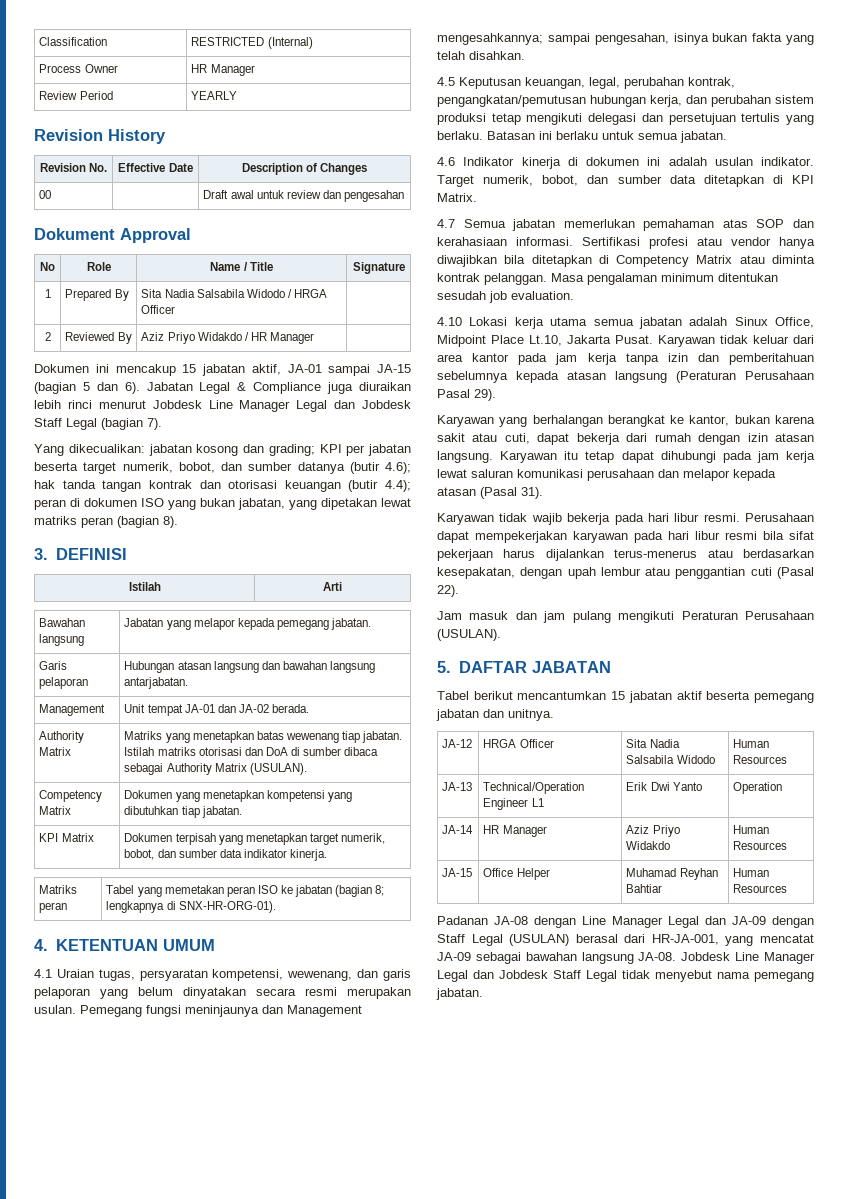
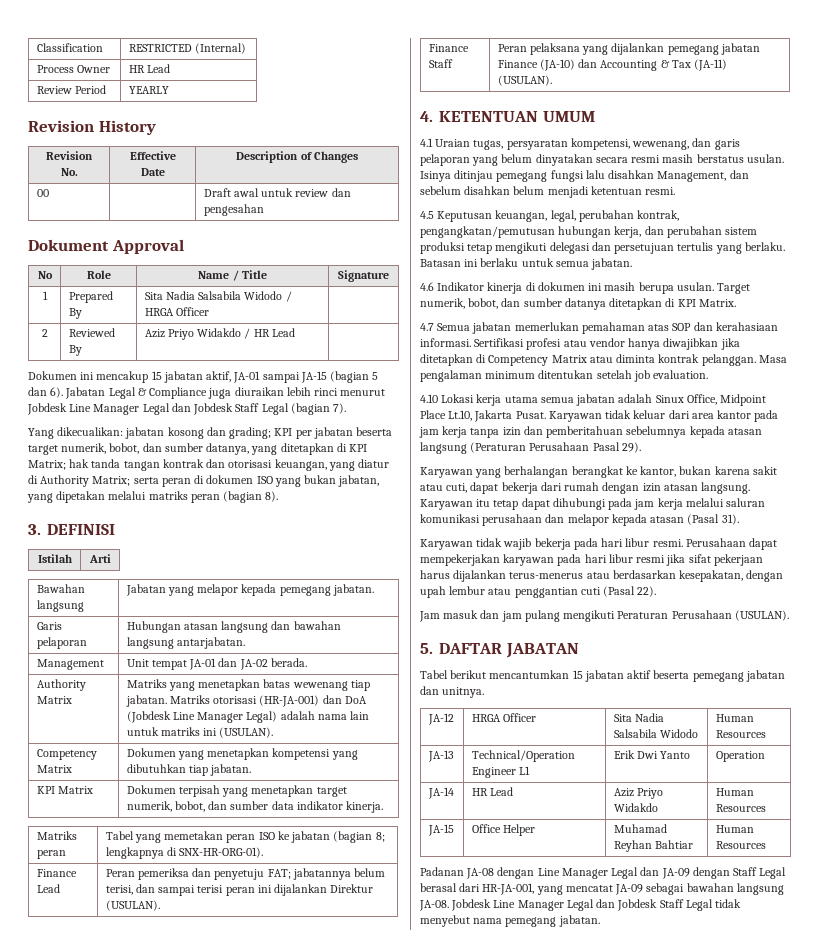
[210,64,255,76] Manager -> [146,64,170,73] Lead
[269,332,314,344] Manager -> [271,328,295,337] Lead
[297,462,411,474] datanya (butir 4.6); -> [206,443,368,455] [28,460,66,470] datanya, yang ditetapkan di KPI Matrix;
[284,480,411,492] keuangan (butir 4.4); -> [274,459,390,471] [28,475,159,487] keuangan, yang diatur di Authority Matrix; serta
[381,498,411,507] lewat -> [108,491,147,500] melalui
[124,747,379,756] [124,763,247,775] Istilah matriks otorisasi dan DoA di sumber dibaca sebagai Authority Matrix -> [169,695,367,707] [126,711,370,723] [126,727,218,736] Matriks otorisasi (HR-JA-001) dan DoA (Jobdesk Line Manager Legal) adalah nama lain untuk matriks ini
(276, 907) none -> [36,869,77,877] [36,884,60,893] [105,868,386,880] [105,884,374,896] [105,900,160,911] [428,44,469,52] [428,59,453,68] [497,43,760,55] [497,59,728,71] [497,75,552,86] // Finance Lead | Peran pemeriksa dan penyetuju FAT; jabatannya belum terisi, dan sampai terisi peran ini dijalankan Direktur (USULAN). // Finance Staff | Peran pelaksana yang dijalankan pemegang jabatan Finance (JA-10) dan Accounting & Tax (JA-11) (USULAN).
[347,987,411,999] [34,1005,362,1017] [437,33,814,45] [437,51,525,60] merupakan usulan. Pemegang fungsi meninjaunya dan Management mengesahkannya; sampai pengesahan, isinya bukan fakta yang telah disahkan. -> [662,154,784,163] [420,170,749,182] [420,186,676,198] masih berstatus usulan. Isinya ditinjau pemegang fungsi lalu disahkan Management, dan sebelum disahkan belum menjadi ketentuan resmi.
[668,157,814,166] adalah usulan indikator. -> [604,282,714,294] masih berupa usulan.
[669,175,696,184] data -> [564,298,606,310] datanya
[504,255,526,264] bila -> [720,338,740,350] jika
[437,291,486,300] sesudah -> [596,370,632,379] setelah
[437,469,467,478] lewat -> [685,498,724,507] melalui
[763,531,784,540] bila -> [666,554,686,566] jika
[502,825,547,837] Manager -> [489,787,513,796] Lead
[509,934,570,946] (USULAN) -> (787, 873) none

